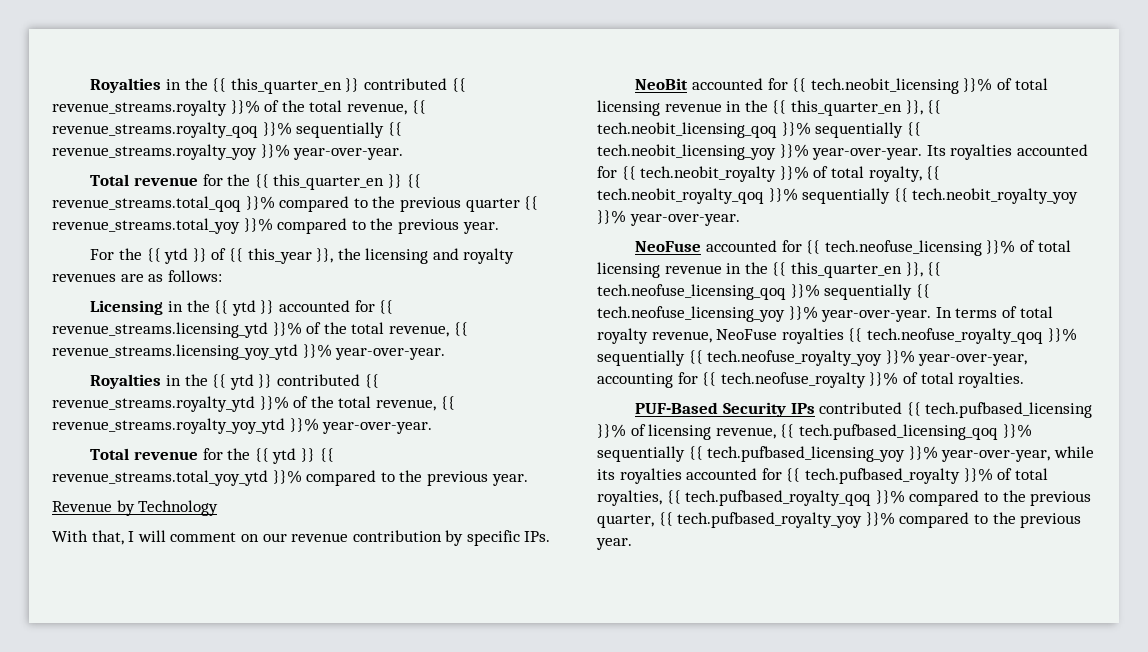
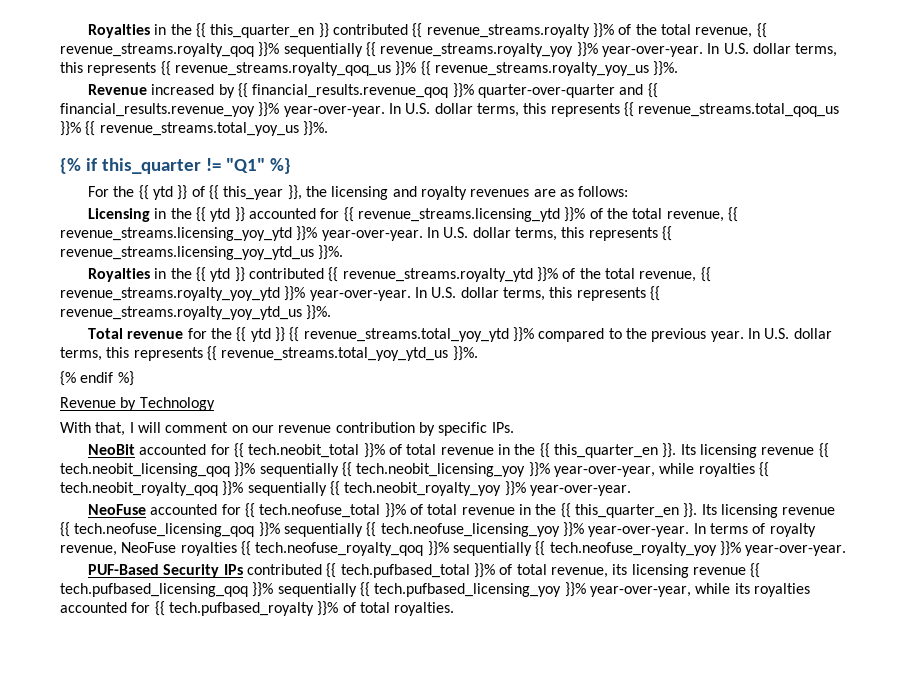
[90,174,421,190] [52,196,539,212] [52,218,499,234] // Total revenue for the {{ this_quarter_en }} {{ revenue_streams.total_qoq }}% compared to the previous quarter {{ revenue_streams.total_yoy }}% compared to the previous year. -> [707,43,838,57] [60,61,679,76] [88,83,658,98] [60,102,840,117] [60,121,328,136] [60,158,291,174] In U.S. dollar terms, this represents {{ revenue_streams.royalty_qoq_us }}% {{ revenue_streams.royalty_yoy_us }}%. // Revenue increased by {{ financial_results.revenue_qoq }}% quarter-over-quarter and {{ financial_results.revenue_yoy }}% year-over-year. In U.S. dollar terms, this represents {{ revenue_streams.total_qoq_us }}% {{ revenue_streams.total_yoy_us }}%. // {% if this_quarter != "Q1" %}
(446, 354) none -> [426,226,672,241] [60,245,344,260] In U.S. dollar terms, this represents {{ revenue_streams.licensing_yoy_ytd_us }}%.
(433, 428) none -> [414,286,660,301] [60,305,332,320] In U.S. dollar terms, this represents {{ revenue_streams.royalty_yoy_ytd_us }}%.
(528, 480) none -> [747,328,832,339] [60,346,478,361] [60,371,134,386] In U.S. dollar terms, this represents {{ revenue_streams.total_yoy_ytd_us }}%. // {% endif %}
[810,78,1048,94] [597,100,923,116] tech.neobit_licensing }}% of total licensing revenue in the {{ this_quarter_en }}, -> [248,443,815,458] tech.neobit_total }}% of total revenue in the {{ this_quarter_en }}. Its licensing revenue
[812,144,1088,160] [597,166,922,182] year-over-year. Its royalties accounted for {{ tech.neobit_royalty }}% of total royalty, -> [553,463,755,477] year-over-year, while royalties
[824,240,1071,256] [597,262,923,278] tech.neofuse_licensing }}% of total licensing revenue in the {{ this_quarter_en }}, -> [259,503,836,518] tech.neofuse_total }}% of total revenue in the {{ this_quarter_en }}. Its licensing revenue
[1019,306,1053,318] total -> (766, 528) none
[918,354,1028,366] [597,372,1025,388] year-over-year, accounting for {{ tech.neofuse_royalty }}% of total royalties. -> [745,545,847,556] year-over-year.
[925,402,1093,418] [597,424,776,440] tech.pufbased_licensing }}% of licensing revenue, -> [340,563,746,578] tech.pufbased_total }}% of total revenue, its licensing revenue
[597,490,1092,506] [597,512,1082,528] [596,538,632,550] royalties, {{ tech.pufbased_royalty_qoq }}% compared to the previous quarter, {{ tech.pufbased_royalty_yoy }}% compared to the previous year. -> [394,602,455,616] royalties.

